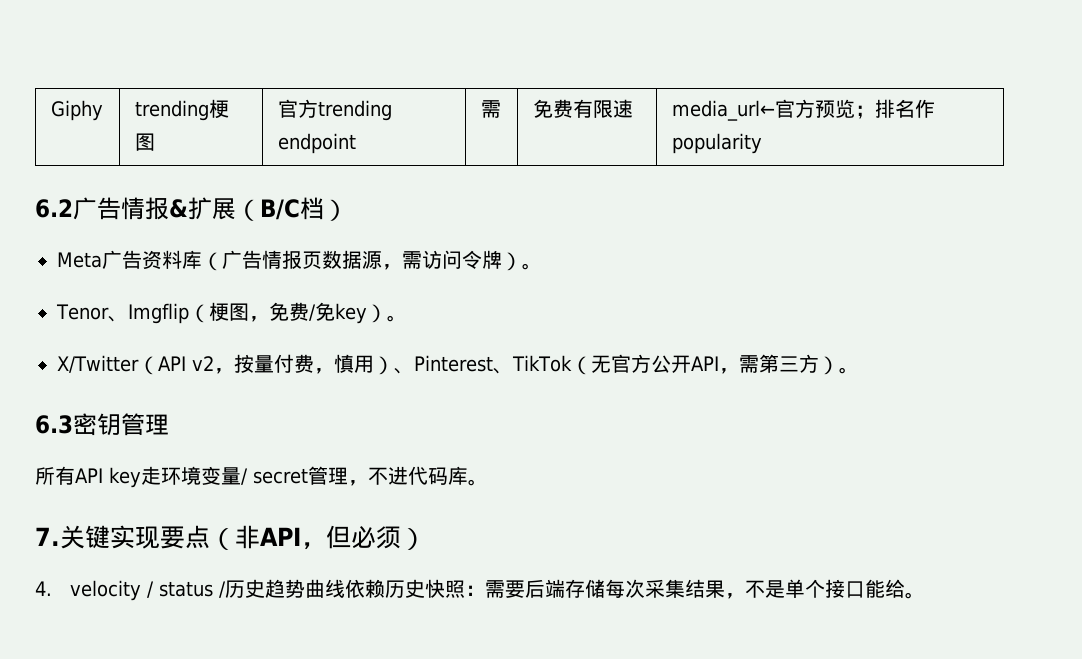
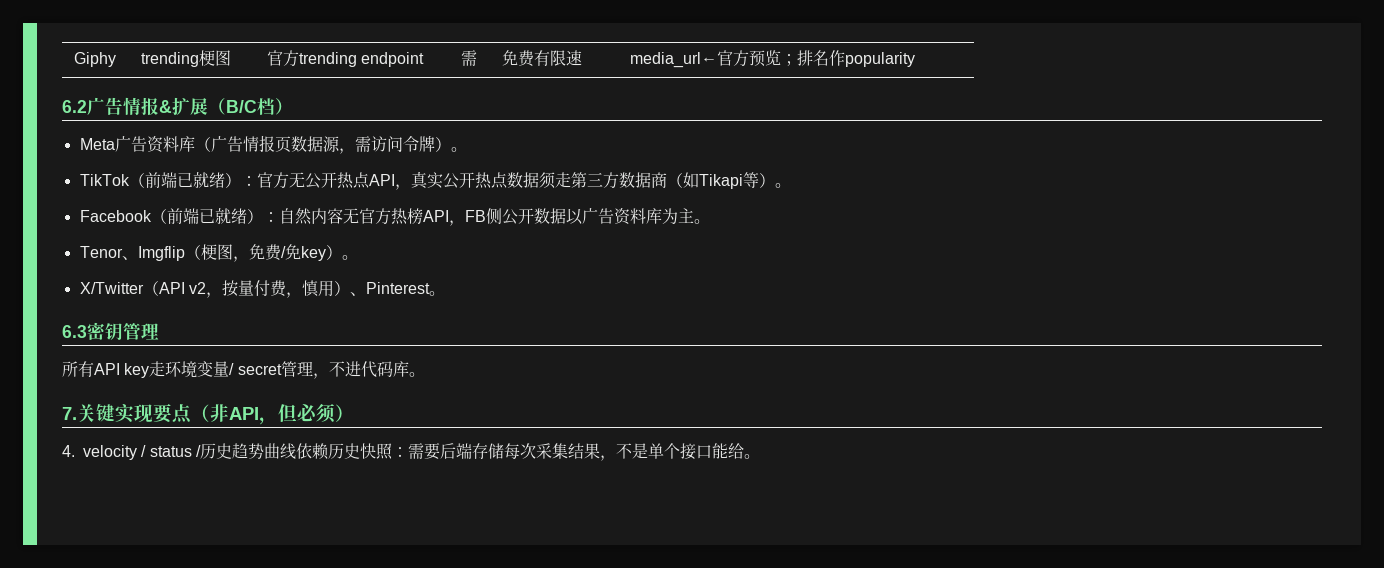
(542, 266) none -> [79,171,791,190] [79,208,710,226] // TikTok（前端已就绪）：官方无公开热点API，真实公开热点数据须走第三方数据商（如Tikapi等）。 // Facebook（前端已就绪）：自然内容无官方热榜API，FB侧公开数据以广告资料库为主。
[492,354,839,375] 、TikTok（无官方公开API，需第三方） -> (430, 288) none

